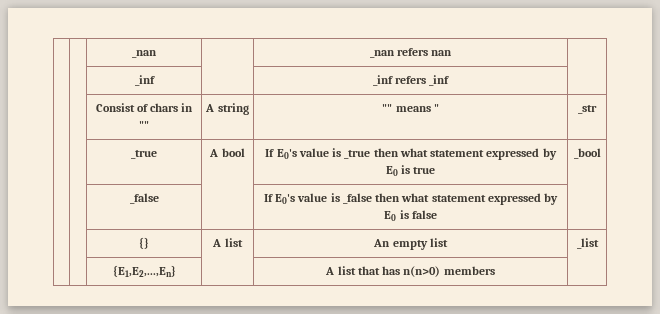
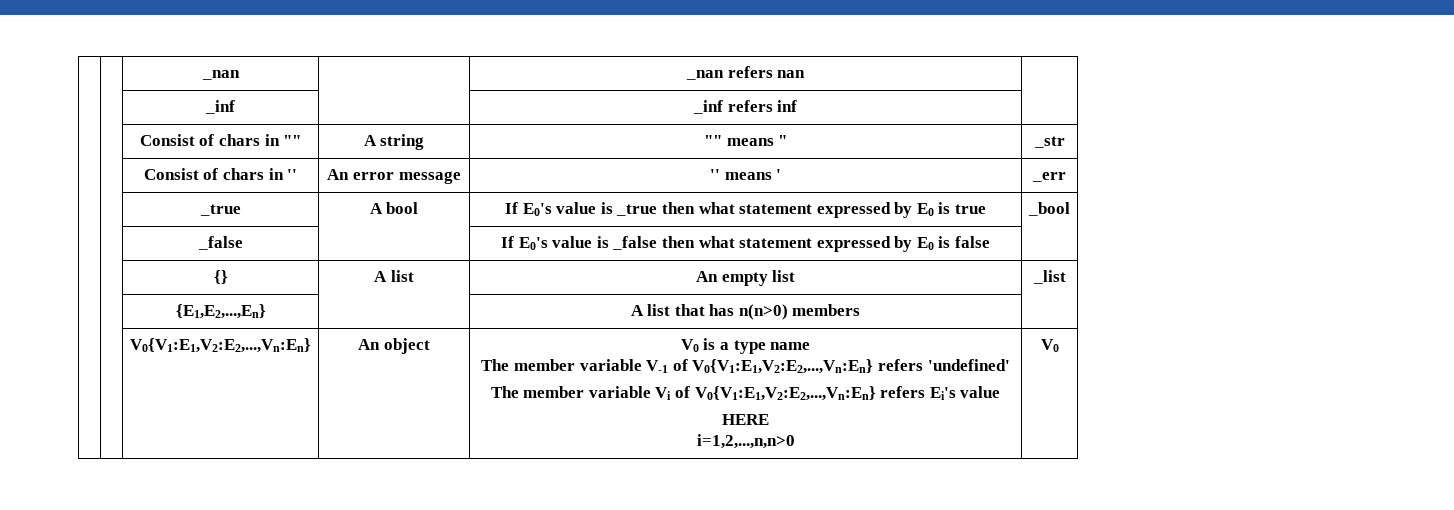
[429,75,450,86] _inf -> [777,100,798,112] inf
(597, 109) none -> [143,168,298,180] [327,169,461,184] [709,169,782,180] [1032,172,1066,182] // | | Consist of chars in '' | An error message | '' means ' | _err
(495, 270) none -> [130,338,311,353] [358,338,430,354] [680,338,811,354] [481,359,1010,374] [490,386,1001,401] [722,414,769,425] [696,434,795,449] [1040,339,1059,352] // | | V0{V1:E1,V2:E2,...,Vn:En} | An object | V0 is a type name // The member variable V-1 of V0{V1:E1,V2:E2,...,Vn:En} refers 'undefined' // The member variable Vi of V0{V1:E1,V2:E2,...,Vn:En} refers Ei's value // HERE // i=1,2,...,n,n>0 | V0

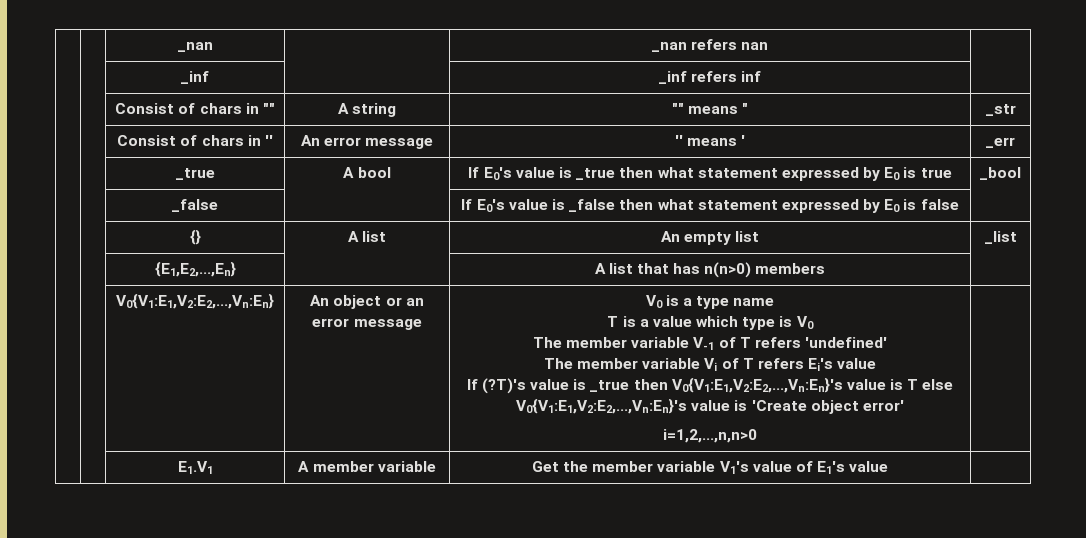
(430, 346) none -> [385,297,424,306] [312,318,422,330] or an error message
(811, 346) none -> [607,316,814,330] // T is a value which type is V0
[692,359,874,374] V0{V1:E1,V2:E2,...,Vn:En} -> [739,337,751,348] T
[694,386,876,401] V0{V1:E1,V2:E2,...,Vn:En} -> [742,358,754,369] T
[722,414,769,425] [696,434,795,449] [1040,339,1059,352] HERE // i=1,2,...,n,n>0 | V0 -> [466,377,954,394] [516,398,904,414] [663,429,757,443] [177,461,213,474] [298,461,436,472] [531,461,889,474] If (?T)'s value is _true then V0{V1:E1,V2:E2,...,Vn:En}'s value is T else V0{V1:E1,V2:E2,...,Vn:En}'s value is 'Create object error' // i=1,2,...,n,n>0 | // | | E1.V1 | A member variable | Get the member variable V1's value of E1's value |

